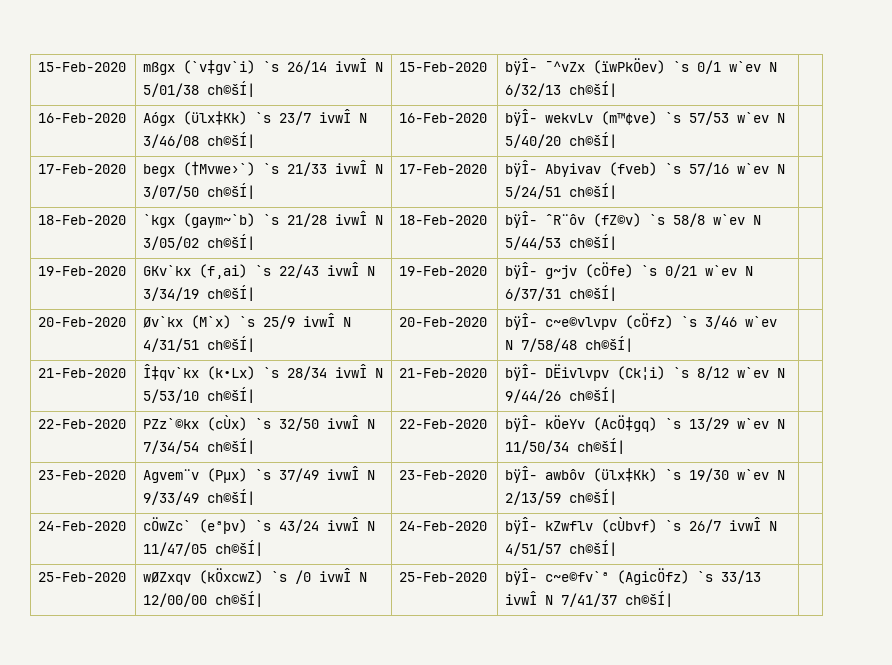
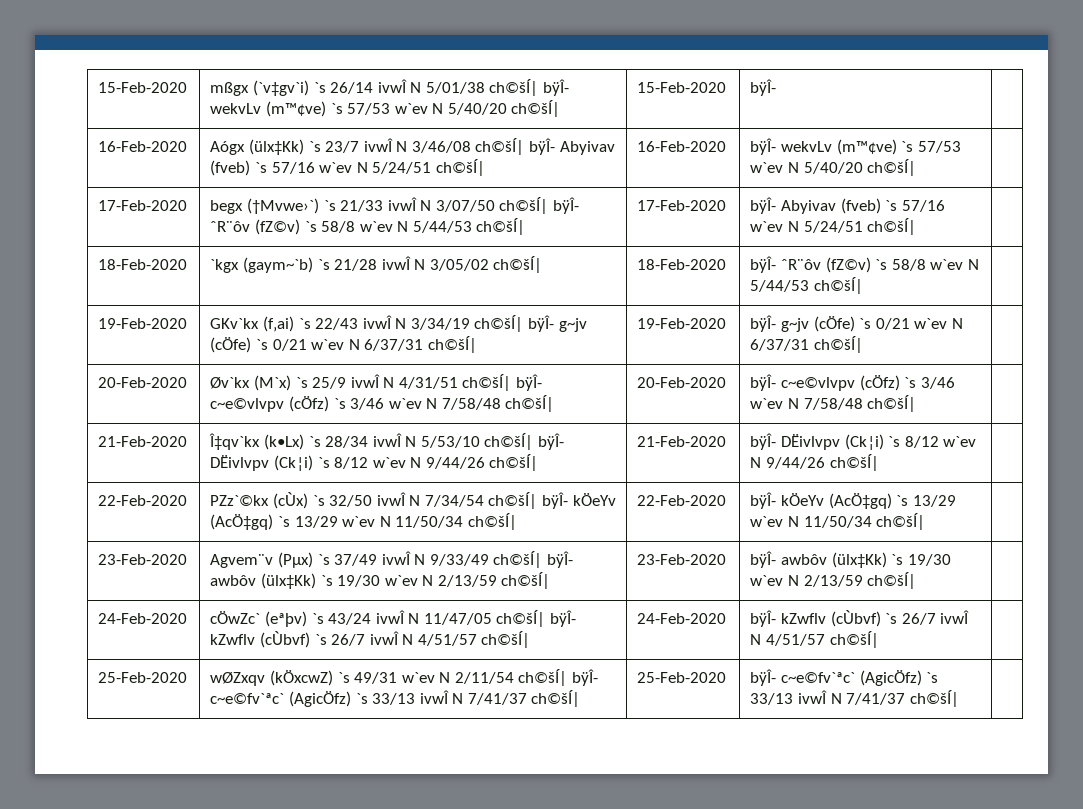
[399,62,488,72] [505,58,778,75] [505,81,618,97] | 15-Feb-2020 | bÿÎ- ¯^vZx (ïwPkÖev) `s 0/1 w`ev N 6/32/13 ch©šÍ| -> [543,79,570,96] [210,100,561,117] [637,82,727,93] [750,79,777,96] bÿÎ- wekvLv (m™¢ve) `s 57/53 w`ev N 5/40/20 ch©šÍ| | 15-Feb-2020 | bÿÎ-
(256, 140) none -> [529,138,615,155] [210,159,485,176] bÿÎ- Abyivav (fveb) `s 57/16 w`ev N 5/24/51 ch©šÍ|
(256, 191) none -> [553,197,580,214] [210,218,526,235] bÿÎ- ˆR¨ôv (fZ©v) `s 58/8 w`ev N 5/44/53 ch©šÍ|
(256, 293) none -> [528,315,587,332] [210,336,477,353] bÿÎ- g~jv (cÖfe) `s 0/21 w`ev N 6/37/31 ch©šÍ|
(256, 344) none -> [516,374,543,391] [210,395,555,412] bÿÎ- c~e©vlvpv (cÖfz) `s 3/46 w`ev N 7/58/48 ch©šÍ|
(256, 395) none -> [538,433,565,450] [210,454,539,471] bÿÎ- DËivlvpv (Ck¦i) `s 8/12 w`ev N 9/44/26 ch©šÍ|
(256, 446) none -> [542,492,616,509] [210,513,517,530] bÿÎ- kÖeYv (AcÖ‡gq) `s 13/29 w`ev N 11/50/34 ch©šÍ|
(256, 497) none -> [547,551,574,568] [210,572,551,589] bÿÎ- awbôv (ülx‡Kk) `s 19/30 w`ev N 2/13/59 ch©šÍ|
(264, 548) none -> [550,610,577,627] [210,631,531,648] bÿÎ- kZwflv (cÙbvf) `s 26/7 ivwÎ N 4/51/57 ch©šÍ|
[295,568,368,584] [143,591,264,607] [399,572,488,582] [505,568,762,585] [505,591,674,607] /0 ivwÎ N 12/00/00 ch©šÍ| | 25-Feb-2020 | bÿÎ- c~e©fv`ª (AgicÖfz) `s 33/13 ivwÎ N 7/41/37 ch©šÍ| -> [354,669,599,686] [210,690,581,707] [637,672,727,683] [750,669,939,686] [750,690,959,707] 49/31 w`ev N 2/11/54 ch©šÍ| bÿÎ- c~e©fv`ªc` (AgicÖfz) `s 33/13 ivwÎ N 7/41/37 ch©šÍ| | 25-Feb-2020 | bÿÎ- c~e©fv`ªc` (AgicÖfz) `s 33/13 ivwÎ N 7/41/37 ch©šÍ|

